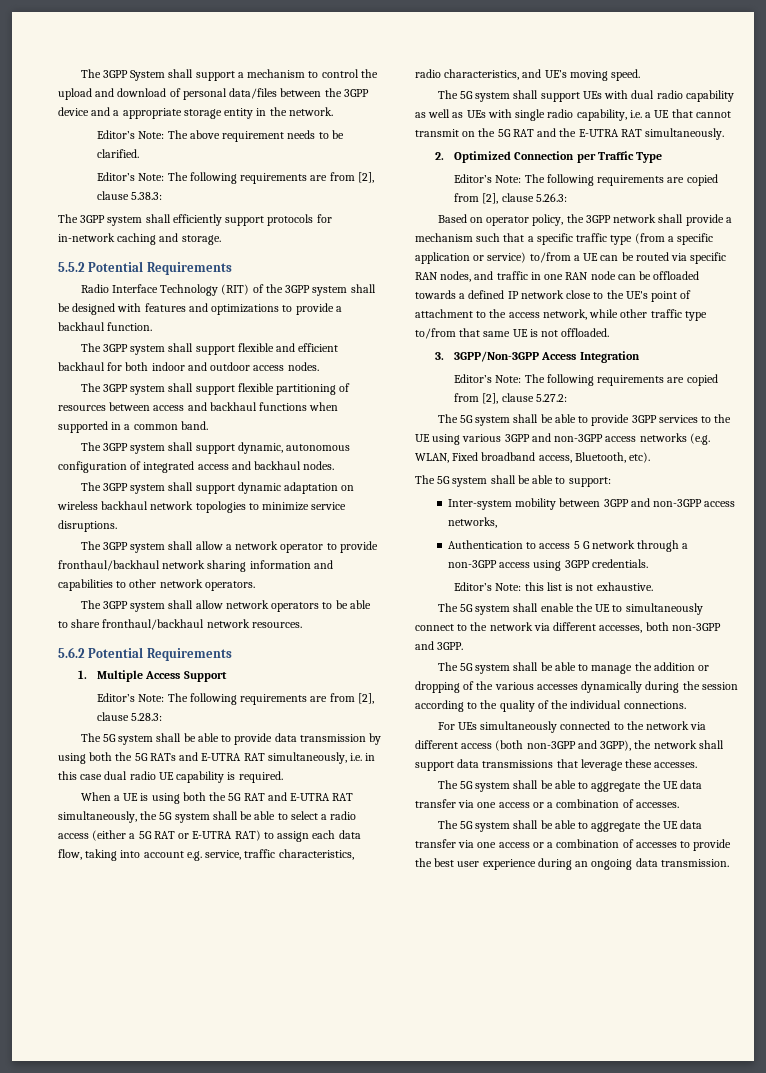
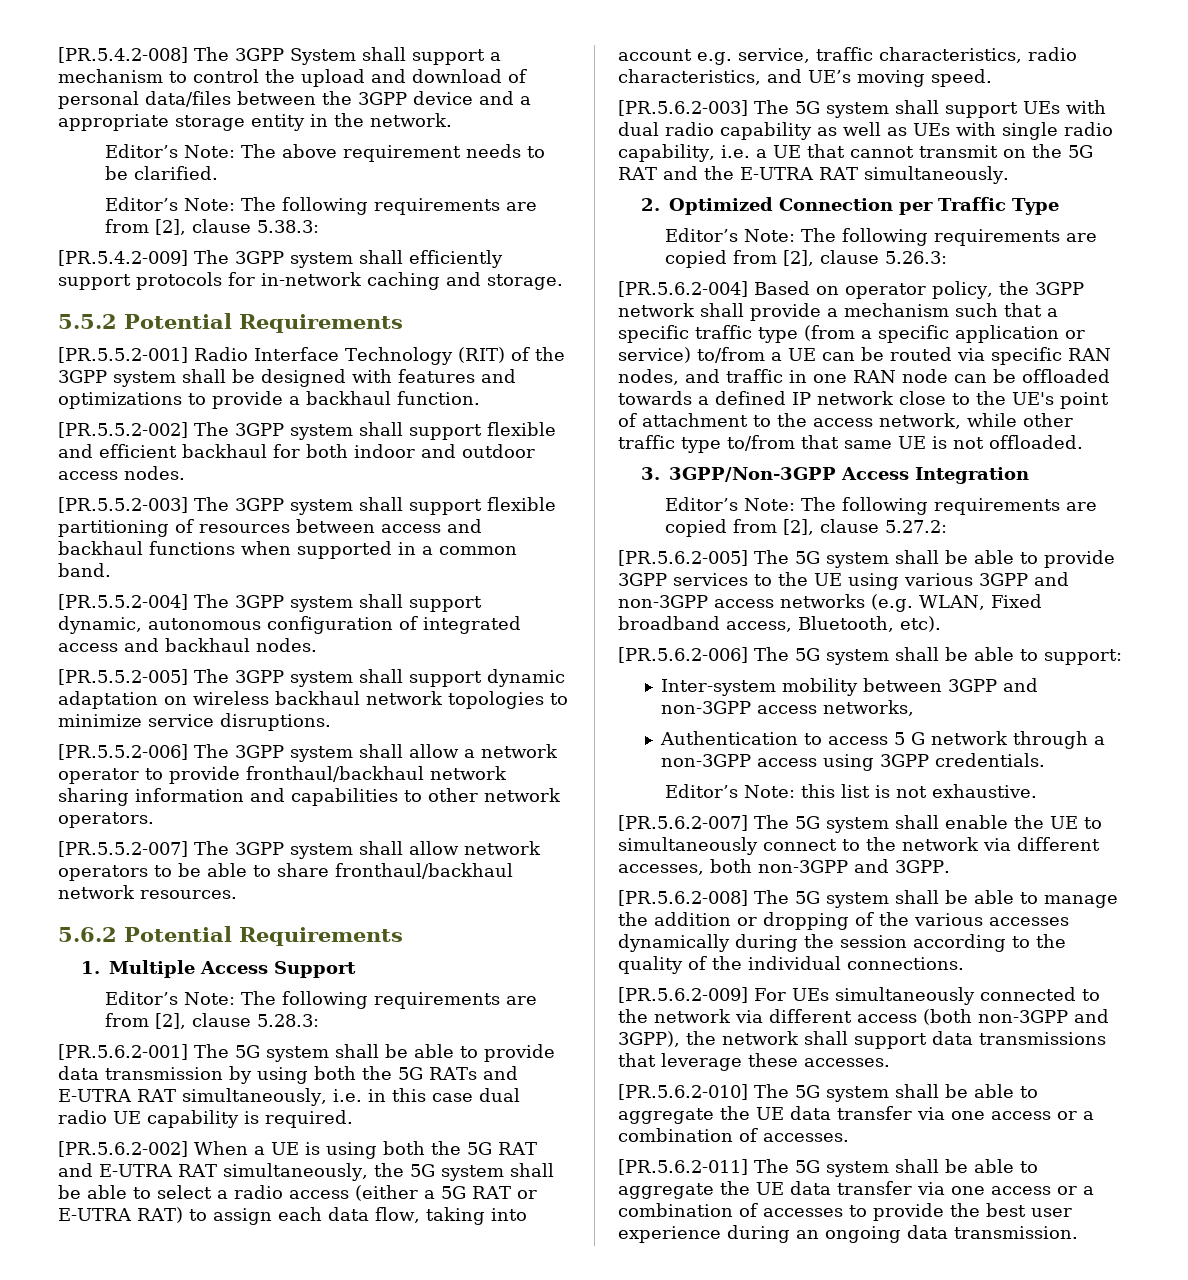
(80, 73) none -> [58,47,188,63] [PR.5.4.2-008]
(163, 196) none -> [58,250,188,266] [PR.5.4.2-009]
(232, 268) none -> [58,347,188,363] [PR.5.5.2-001]
(153, 326) none -> [58,422,188,438] [PR.5.5.2-002]
(319, 366) none -> [58,497,188,513] [PR.5.5.2-003]
(208, 425) none -> [58,594,188,610] [PR.5.5.2-004]
(335, 465) none -> [58,669,188,685] [PR.5.5.2-005]
(117, 526) none -> [58,744,188,760] [PR.5.5.2-006]
(255, 586) none -> [58,841,188,857] [PR.5.5.2-007]
(163, 717) none -> [58,1044,188,1060] [PR.5.6.2-001]
(283, 777) none -> [58,1141,188,1157] [PR.5.6.2-002]
(641, 75) none -> [618,100,748,116] [PR.5.6.2-003]
(567, 197) none -> [618,281,748,297] [PR.5.6.2-004]
(567, 398) none -> [618,550,748,566] [PR.5.6.2-005]
(651, 457) none -> [618,647,748,663] [PR.5.6.2-006]
(653, 586) none -> [618,815,748,831] [PR.5.6.2-007]
(464, 646) none -> [618,890,748,906] [PR.5.6.2-008]
(686, 705) none -> [618,987,748,1003] [PR.5.6.2-009]
(698, 765) none -> [618,1084,748,1100] [PR.5.6.2-010]
(679, 805) none -> [618,1159,748,1175] [PR.5.6.2-011]

